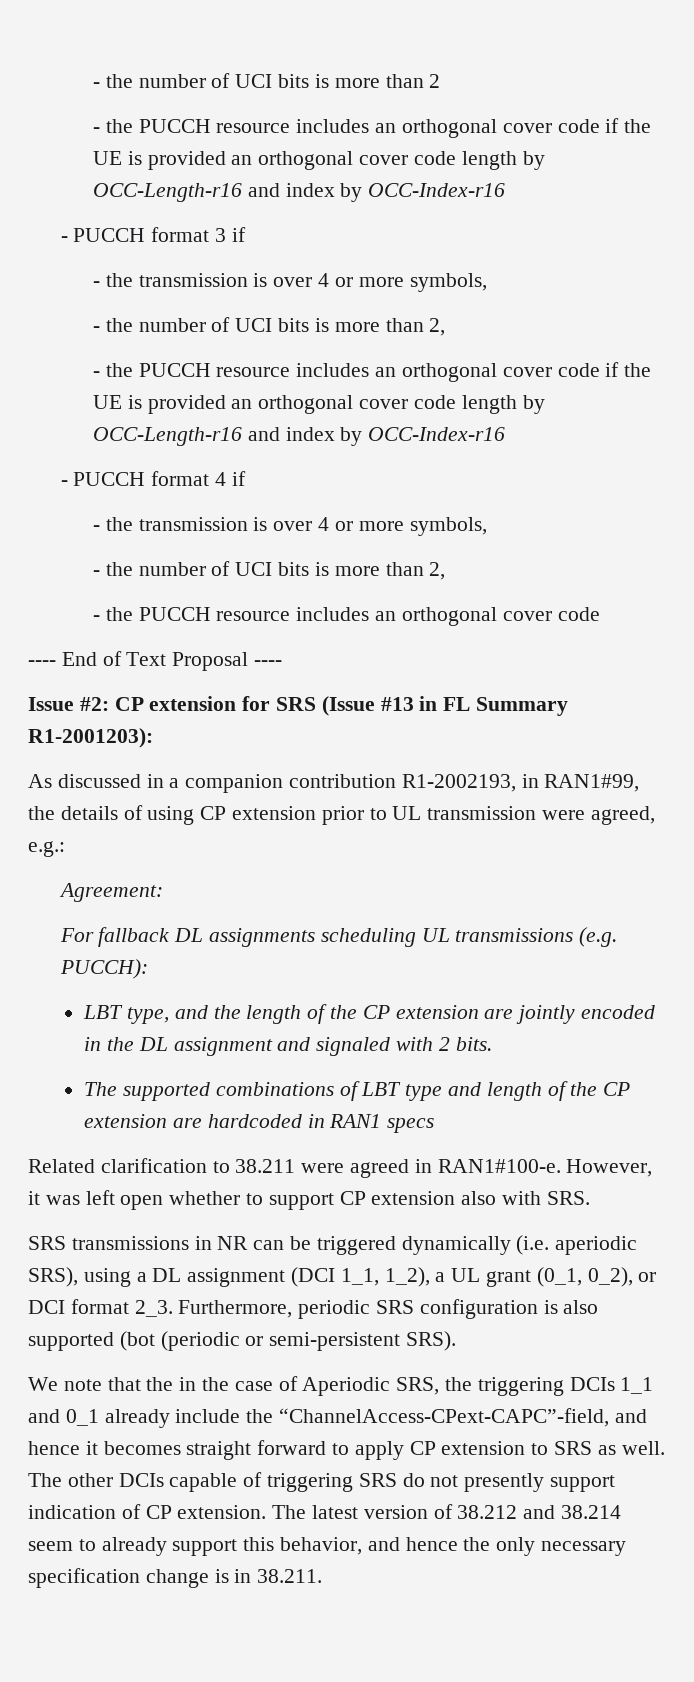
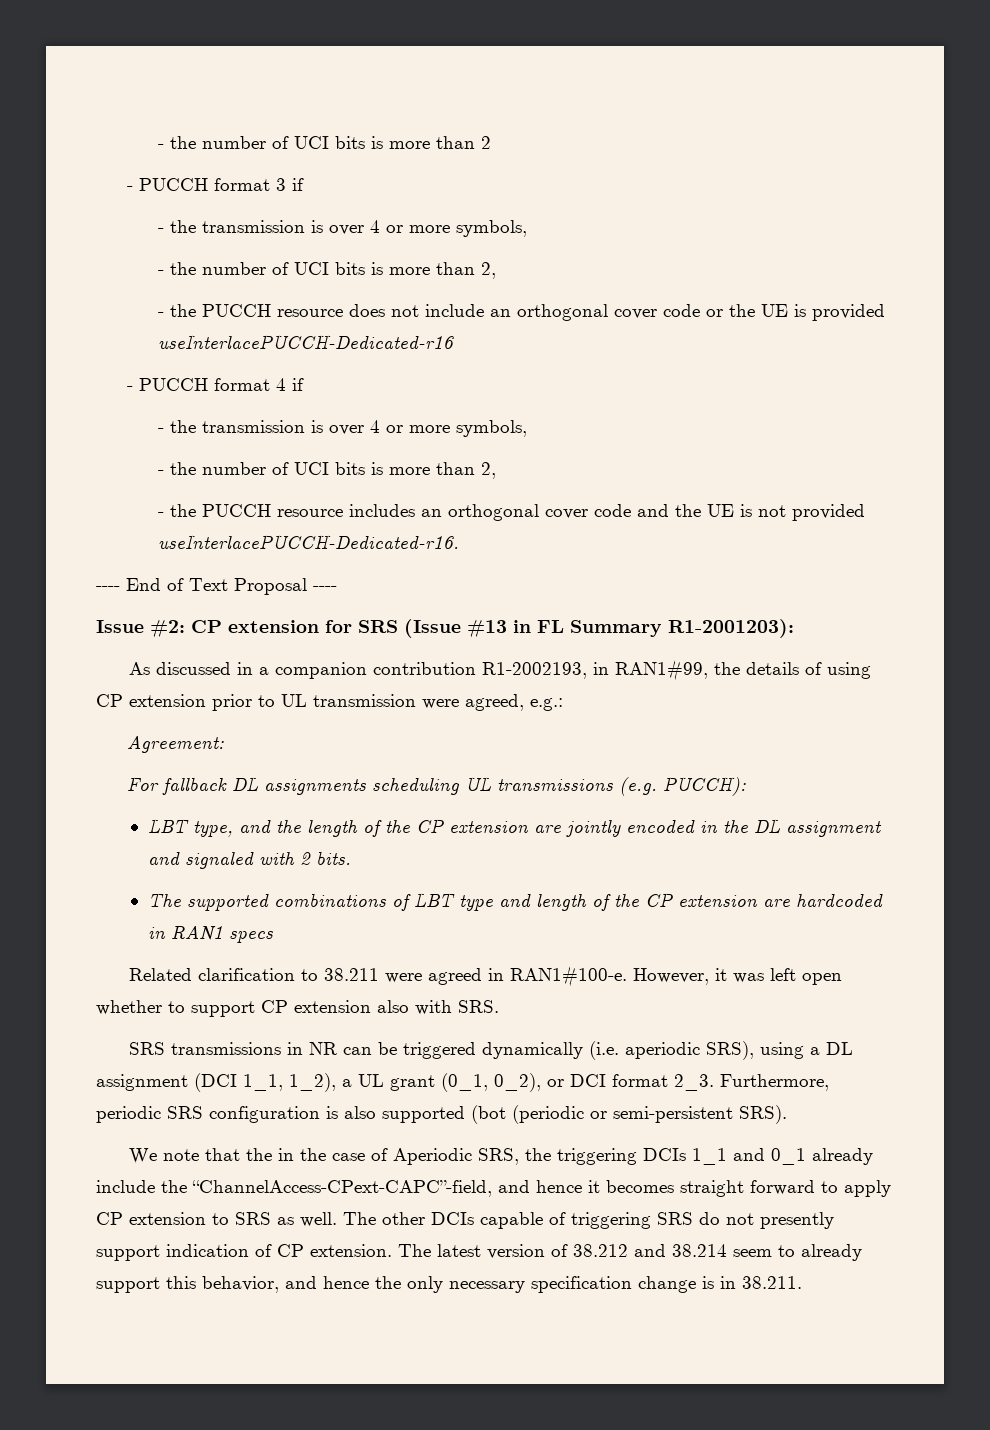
[93,118,652,138] [93,151,545,170] [93,183,506,202] // - the PUCCH resource includes an orthogonal cover code if the UE is provided an orthogonal cover code length by OCC-Length-r16 and index by OCC-Index-r16 -> (491, 142) none
[296,362,652,382] [93,395,545,414] [93,427,506,446] includes an orthogonal cover code if the UE is provided an orthogonal cover code length by OCC-Length-r16 and index by OCC-Index-r16 -> [348,304,885,321] [157,335,454,349] does not include an orthogonal cover code or the UE is provided useInterlacePUCCH-Dedicated-r16
(600, 614) none -> [636,504,865,521] [157,535,459,549] and the UE is not provided useInterlacePUCCH-Dedicated-r16.

